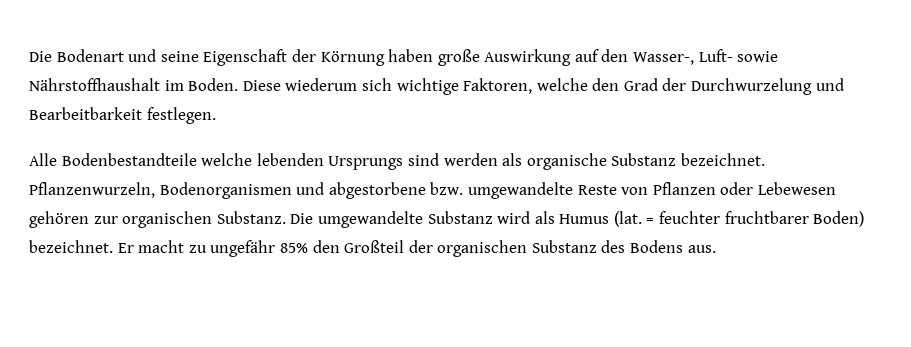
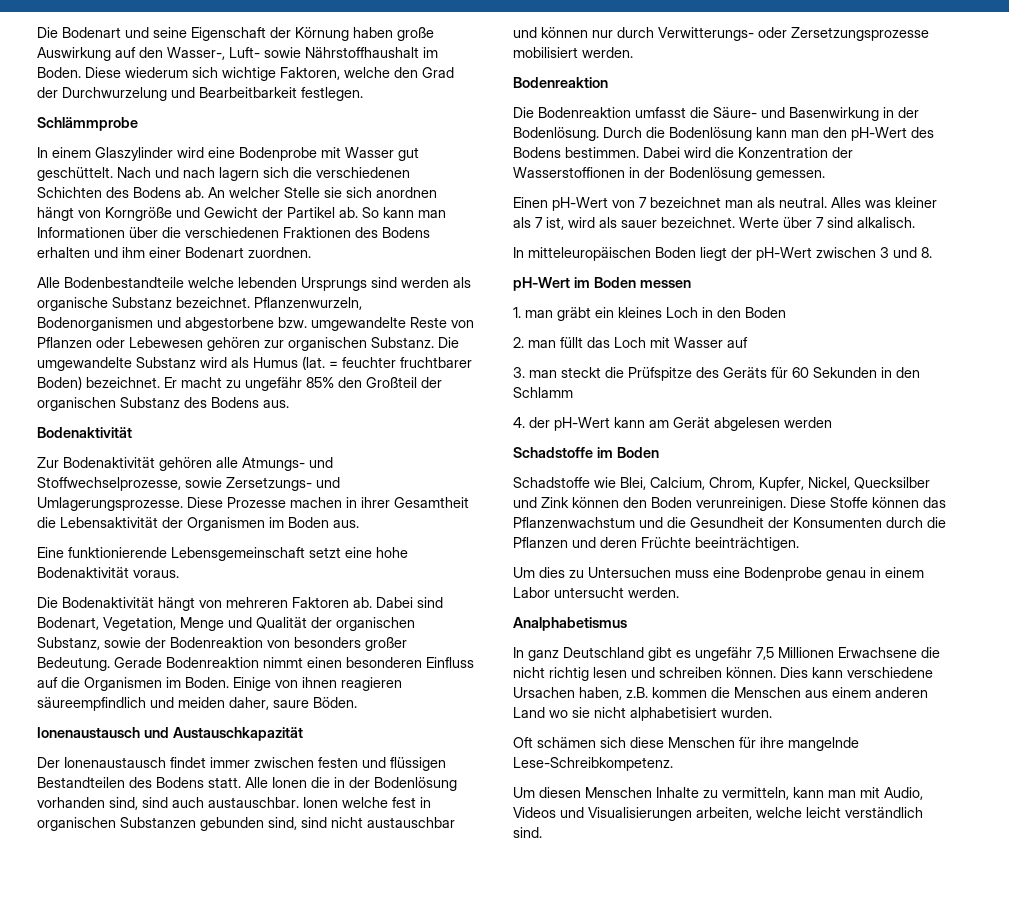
(216, 115) none -> [37,117,138,131] [37,147,419,161] [37,167,410,181] [37,187,437,198] [37,207,446,221] [37,227,430,238] [37,247,311,258] // Schlämmprobe // In einem Glaszylinder wird eine Bodenprobe mit Wasser gut geschüttelt. Nach und nach lagern sich die verschiedenen Schichten des Bodens ab. An welcher Stelle sie sich anordnen hängt von Korngröße und Gewicht der Partikel ab. So kann man Informationen über die verschiedenen Fraktionen des Bodens erhalten und ihm einer Bodenart zuordnen.
(716, 249) none -> [37,427,132,438] [37,457,333,471] [37,477,340,491] [37,497,469,511] [37,517,359,531] [37,547,408,561] [37,567,179,578] [37,597,443,611] [37,617,415,631] [37,637,407,651] [37,657,474,671] [37,677,402,691] [37,697,357,711] [37,727,303,741] [37,757,446,771] [37,777,457,791] [37,797,431,810] [37,817,455,831] [513,27,929,41] [513,47,633,58] [513,77,608,88] [513,107,919,121] [513,127,934,141] [513,147,853,158] [513,167,825,181] [513,197,937,211] [513,217,915,230] [513,247,932,261] [513,277,691,291] [513,307,786,321] [513,337,748,348] [513,367,920,381] [513,387,573,398] [513,417,832,431] [513,447,659,458] [513,477,930,491] [513,497,946,511] [513,517,946,528] [513,537,799,551] [513,567,924,581] [513,587,679,598] [513,617,627,631] [513,647,940,661] [513,667,933,681] [513,687,928,700] [513,707,772,721] [513,737,859,751] [513,757,673,771] [513,787,923,800] [513,807,923,821] [513,827,542,838] // Bodenaktivität // Zur Bodenaktivität gehören alle Atmungs- und Stoffwechselprozesse, sowie Zersetzungs- und Umlagerungsprozesse. Diese Prozesse machen in ihrer Gesamtheit die Lebensaktivität der Organismen im Boden aus. // Eine funktionierende Lebensgemeinschaft setzt eine hohe Bodenaktivität voraus. // Die Bodenaktivität hängt von mehreren Faktoren ab. Dabei sind Bodenart, Vegetation, Menge und Qualität der organischen Substanz, sowie der Bodenreaktion von besonders großer Bedeutung. Gerade Bodenreaktion nimmt einen besonderen Einfluss auf die Organismen im Boden. Einige von ihnen reagieren säureempfindlich und meiden daher, saure Böden. // Ionenaustausch und Austauschkapazität // Der Ionenaustausch findet immer zwischen festen und flüssigen Bestandteilen des Bodens statt. Alle Ionen die in der Bodenlösung vorhanden sind, sind auch austauschbar. Ionen welche fest in organischen Substanzen gebunden sind, sind nicht austauschbar und können nur durch Verwitterungs- oder Zersetzungsprozesse mobilisiert werden. // Bodenreaktion // Die Bodenreaktion umfasst die Säure- und Basenwirkung in der Bodenlösung. Durch die Bodenlösung kann man den pH-Wert des Bodens bestimmen. Dabei wird die Konzentration der Wasserstoffionen in der Bodenlösung gemessen. // Einen pH-Wert von 7 bezeichnet man als neutral. Alles was kleiner als 7 ist, wird als sauer bezeichnet. Werte über 7 sind alkalisch. // In mitteleuropäischen Boden liegt der pH-Wert zwischen 3 und 8. // pH-Wert im Boden messen // 1. man gräbt ein kleines Loch in den Boden // 2. man füllt das Loch mit Wasser auf // 3. man steckt die Prüfspitze des Geräts für 60 Sekunden in den Schlamm // 4. der pH-Wert kann am Gerät abgelesen werden // Schadstoffe im Boden // Schadstoffe wie Blei, Calcium, Chrom, Kupfer, Nickel, Quecksilber und Zink können den Boden verunreinigen. Diese Stoffe können das Pflanzenwachstum und die Gesundheit der Konsumenten durch die Pflanzen und deren Früchte beeinträchtigen. // Um dies zu Untersuchen muss eine Bodenprobe genau in einem Labor untersucht werden. // Analphabetismus // In ganz Deutschland gibt es ungefähr 7,5 Millionen Erwachsene die nicht richtig lesen und schreiben können. Dies kann verschiedene Ursachen haben, z.B. kommen die Menschen aus einem anderen Land wo sie nicht alphabetisiert wurden. // Oft schämen sich diese Menschen für ihre mangelnde Lese-Schreibkompetenz. // Um diesen Menschen Inhalte zu vermitteln, kann man mit Audio, Videos und Visualisierungen arbeiten, welche leicht verständlich sind.

